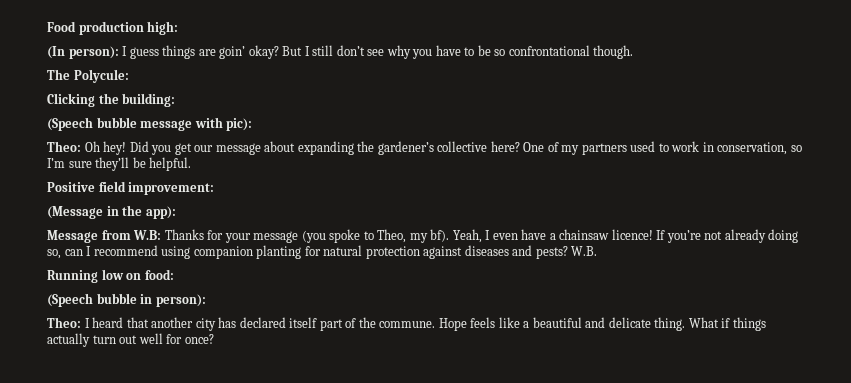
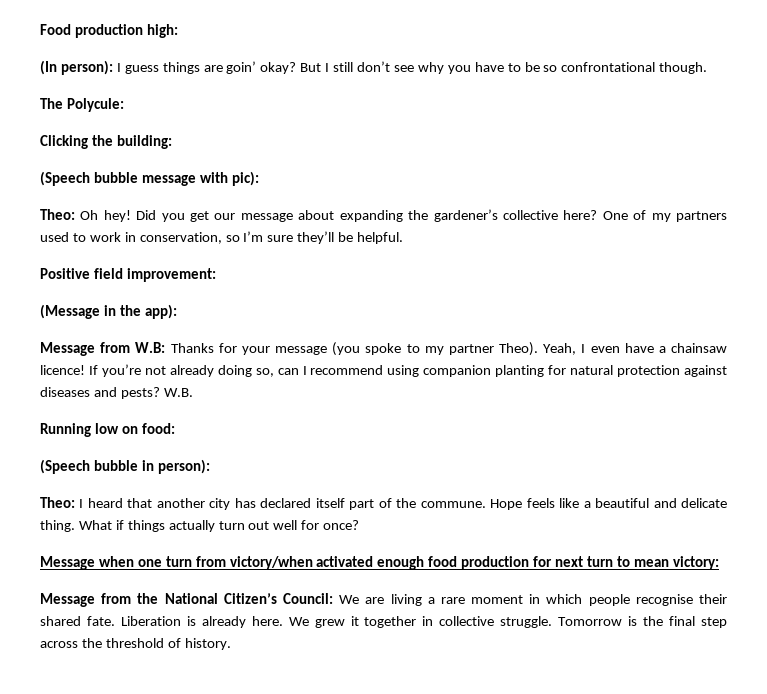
[377,229,450,243] Theo, my bf). -> [424,342,539,356] my partner Theo).
(214, 339) none -> [40,556,719,570] [40,593,727,607] [40,616,728,628] [40,638,231,650] // Message when one turn from victory/when activated enough food production for next turn to mean victory: // Message from the National Citizen’s Council: We are living a rare moment in which people recognise their shared fate. Liberation is already here. We grew it together in collective struggle. Tomorrow is the final step across the threshold of history.

